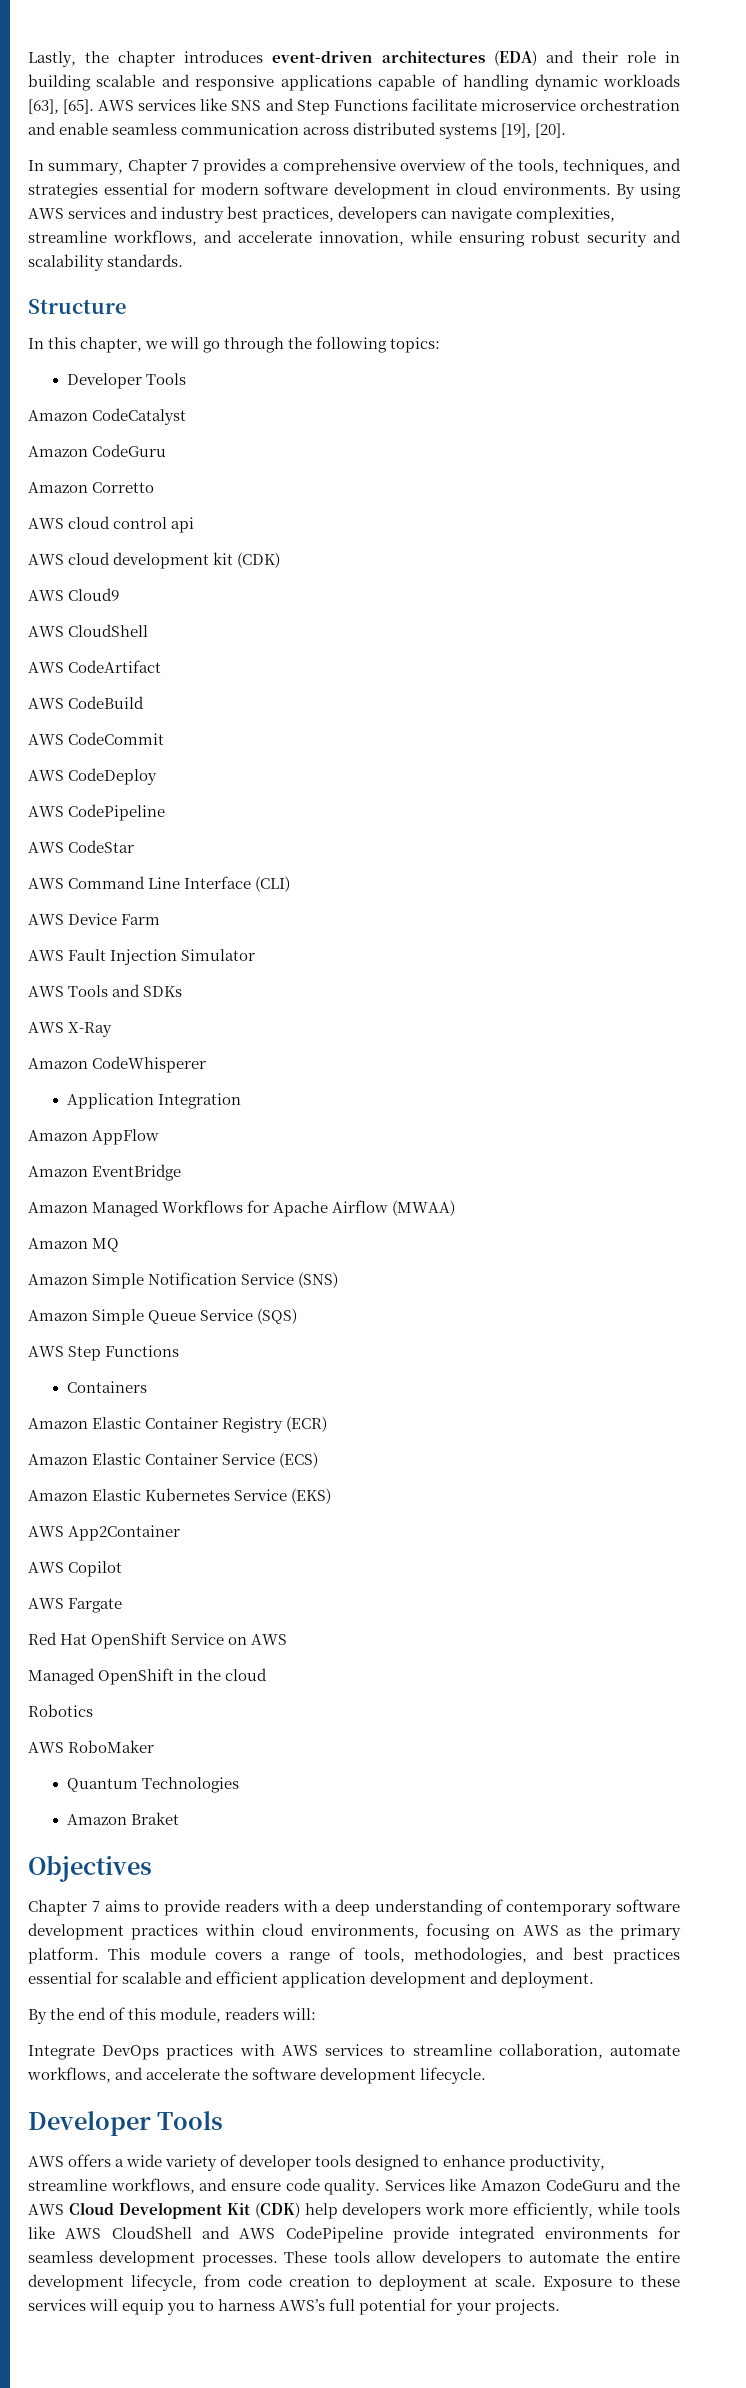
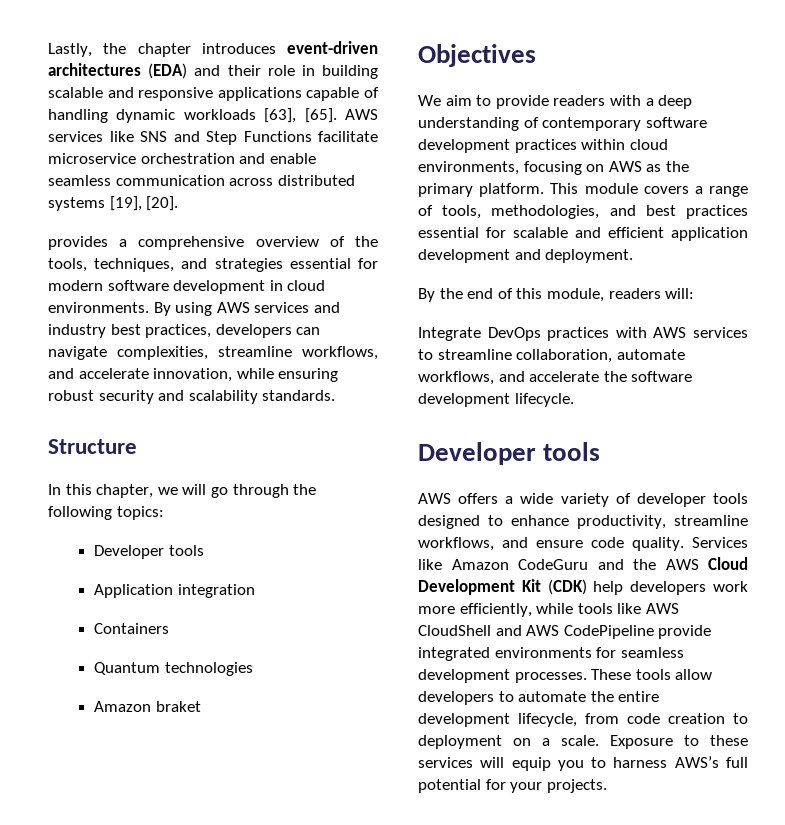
[28,159,199,175] In summary, Chapter 7 -> (179, 203) none
[145,373,186,385] [28,408,187,425] [28,444,167,457] [28,482,155,493] [28,516,195,533] [28,552,281,569] [28,588,120,601] [28,624,149,637] [28,660,162,673] [28,696,145,709] [28,732,165,745] [28,768,158,785] [28,804,166,821] [28,840,135,853] [28,876,291,892] [28,913,161,925] [28,949,256,965] [28,984,183,997] [28,1022,113,1037] [28,1056,207,1073] [66,1093,241,1109] [28,1129,160,1145] [28,1164,182,1181] [28,1200,456,1217] [28,1238,120,1252] [28,1272,339,1289] [28,1308,298,1325] [28,1345,180,1361] [66,1381,147,1393] [28,1416,328,1433] [28,1452,319,1468] [28,1488,332,1504] [28,1525,181,1541] [28,1561,123,1577] [28,1598,123,1613] [28,1632,288,1649] [28,1668,268,1685] [28,1704,93,1717] [28,1740,155,1753] [66,1777,239,1793] [66,1812,179,1825] [28,1855,152,1882] [28,1900,140,1916] Tools // Amazon CodeCatalyst // Amazon CodeGuru // Amazon Corretto // AWS cloud control api // AWS cloud development kit (CDK) // AWS Cloud9 // AWS CloudShell // AWS CodeArtifact // AWS CodeBuild // AWS CodeCommit // AWS CodeDeploy // AWS CodePipeline // AWS CodeStar // AWS Command Line Interface (CLI) // AWS Device Farm // AWS Fault Injection Simulator // AWS Tools and SDKs // AWS X-Ray // Amazon CodeWhisperer // Application Integration // Amazon AppFlow // Amazon EventBridge // Amazon Managed Workflows for Apache Airflow (MWAA) // Amazon MQ // Amazon Simple Notification Service (SNS) // Amazon Simple Queue Service (SQS) // AWS Step Functions // Containers // Amazon Elastic Container Registry (ECR) // Amazon Elastic Container Service (ECS) // Amazon Elastic Kubernetes Service (EKS) // AWS App2Container // AWS Copilot // AWS Fargate // Red Hat OpenShift Service on AWS // Managed OpenShift in the cloud // Robotics // AWS RoboMaker // Quantum Technologies // Amazon Braket // Objectives // Chapter 7 aims -> [168,545,204,556] [93,584,255,598] [93,623,169,634] [93,662,253,676] [93,701,201,712] [418,44,536,67] [418,95,472,106] tools // Application integration // Containers // Quantum technologies // Amazon braket // Objectives // We aim
[157,2111,224,2130] Tools -> [543,442,601,461] tools
[474,2276,488,2287] at -> [513,738,550,746] on a

